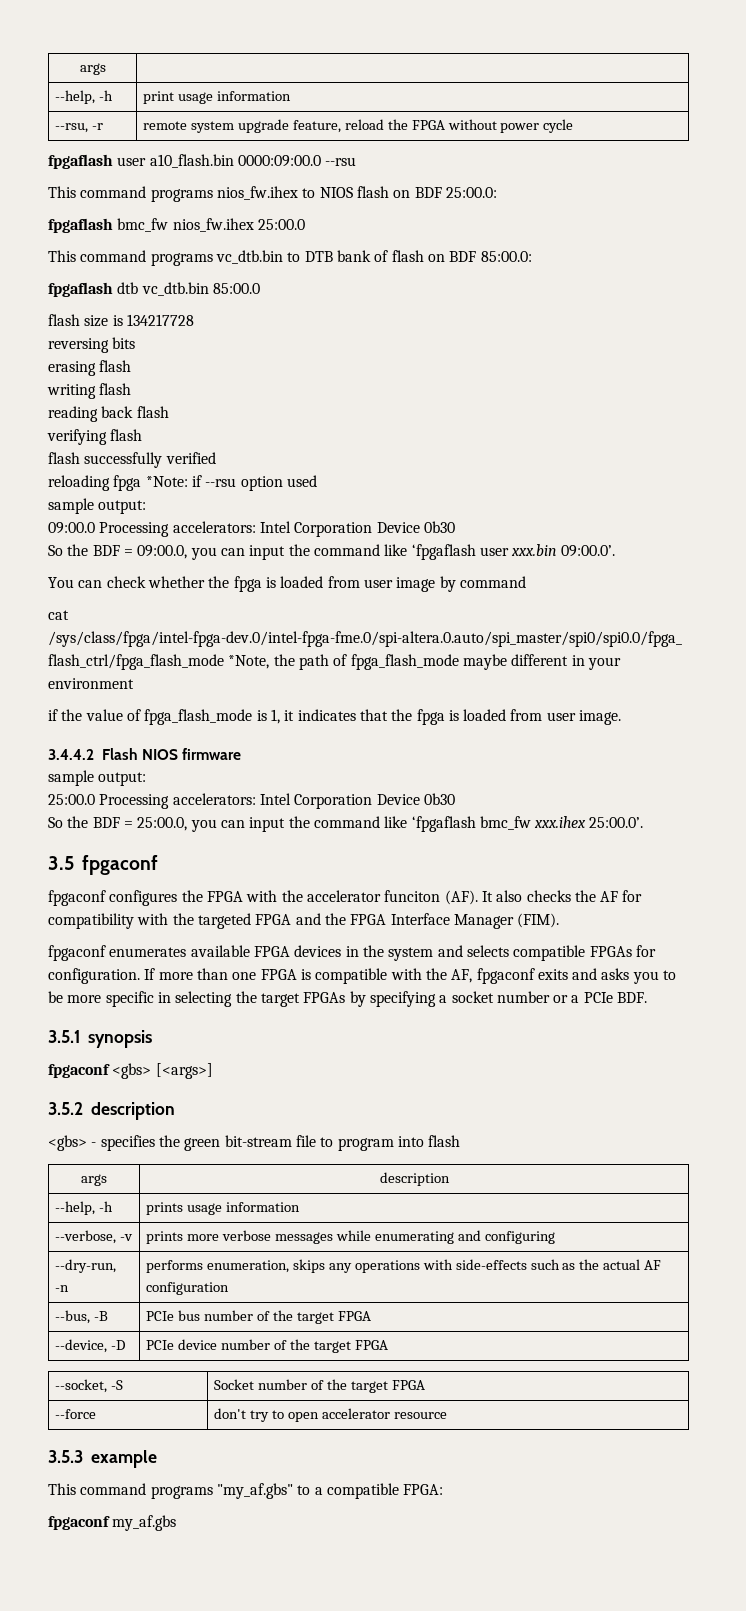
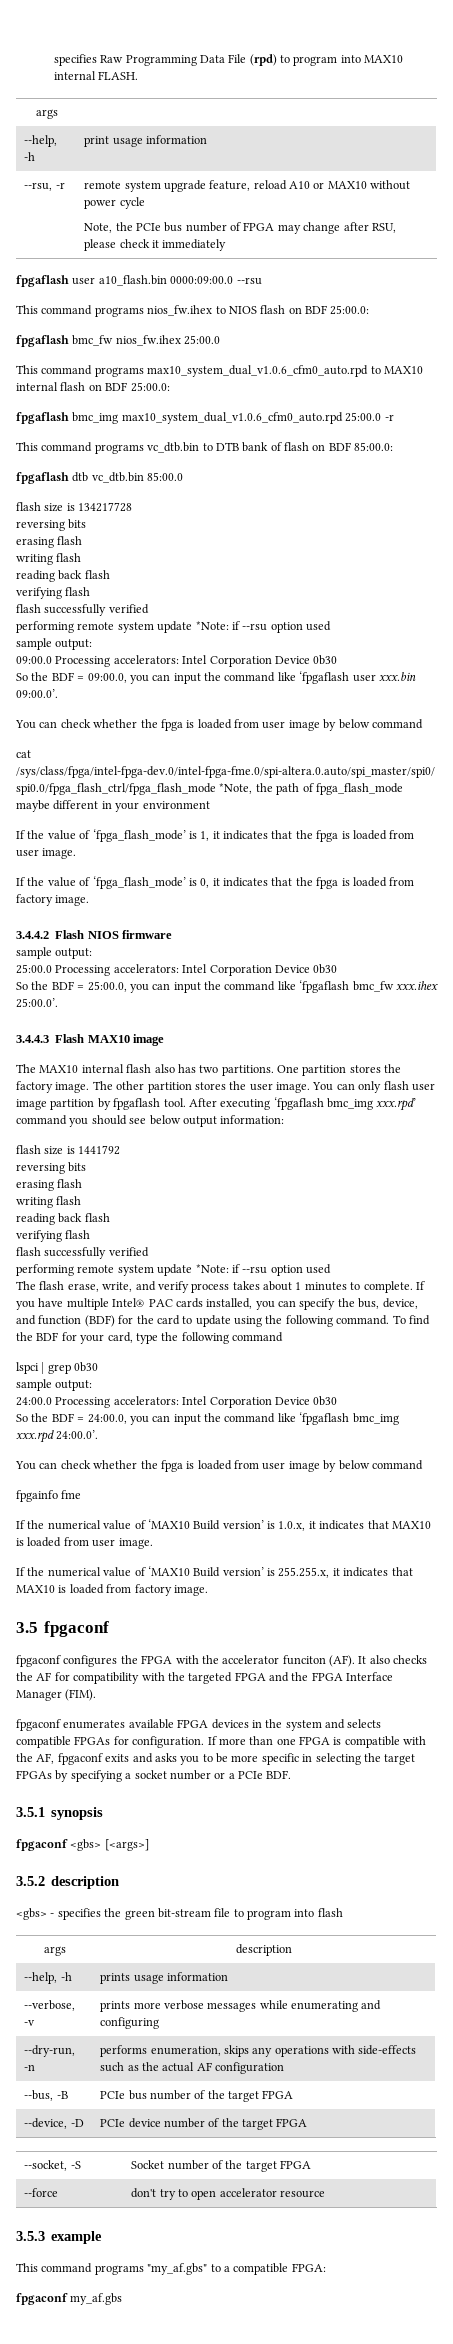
(79, 69) none -> [53,54,404,66] [53,71,139,80] specifies Raw Programming Data File (rpd) to program into MAX10 internal FLASH. //
[387,119,445,130] the FPGA -> [289,181,367,189] A10 or MAX10
(574, 126) none -> [84,222,396,234] [84,239,227,251] // Note, the PCIe bus number of FPGA may change after RSU, please check it immediately
(305, 224) none -> [16,365,423,377] [16,382,170,392] [16,412,394,424] // This command programs max10_system_dual_v1.0.6_cfm0_auto.rpd to MAX10 internal flash on BDF 25:00.0: // fpgaflash bmc_img max10_system_dual_v1.0.6_cfm0_auto.rpd 25:00.0 -r
[48,475,142,491] reloading fpga -> [16,621,193,633] performing remote system update
(456, 584) none -> [338,719,370,729] below
[48,709,253,725] if the value of fpga_flash_mode -> [16,829,186,842] If the value of ‘fpga_flash_mode’
(622, 717) none -> [16,876,415,889] [16,894,90,906] // If the value of ‘fpga_flash_mode’ is 0, it indicates that the fpga is loaded from factory image.
(644, 822) none -> [16,1034,164,1046] [16,1064,402,1076] [16,1081,435,1093] [16,1097,417,1111] [16,1115,285,1127] [16,1145,121,1155] [16,1162,87,1174] [16,1179,83,1191] [16,1196,82,1208] [16,1213,110,1225] [16,1230,91,1242] [16,1247,149,1259] [16,1264,331,1276] [16,1281,425,1293] [16,1298,418,1310] [16,1315,430,1327] [16,1332,283,1344] [16,1362,99,1374] [16,1379,93,1391] [16,1396,338,1408] [16,1412,399,1425] [16,1430,99,1443] [15,1460,423,1472] [16,1490,82,1502] [16,1519,431,1531] [16,1537,153,1549] [16,1566,413,1578] [16,1584,208,1596] // 3.4.4.3 Flash MAX10 image // The MAX10 internal flash also has two partitions. One partition stores the factory image. The other partition stores the user image. You can only flash user image partition by fpgaflash tool. After executing ‘fpgaflash bmc_img xxx.rpd’ command you should see below output information: // flash size is 1441792 // reversing bits // erasing flash // writing flash // reading back flash // verifying flash // flash successfully verified // performing remote system update *Note: if --rsu option used // The flash erase, write, and verify process takes about 1 minutes to complete. If you have multiple Intel® PAC cards installed, you can specify the bus, device, and function (BDF) for the card to update using the following command. To find the BDF for your card, type the following command // lspci | grep 0b30 // sample output: // 24:00.0 Processing accelerators: Intel Corporation Device 0b30 // So the BDF = 24:00.0, you can input the command like ‘fpgaflash bmc_img xxx.rpd 24:00.0’. // You can check whether the fpga is loaded from user image by below command // fpgainfo fme // If the numerical value of ‘MAX10 Build version’ is 1.0.x, it indicates that MAX10 is loaded from user image. // If the numerical value of ‘MAX10 Build version’ is 255.255.x, it indicates that MAX10 is loaded from factory image.

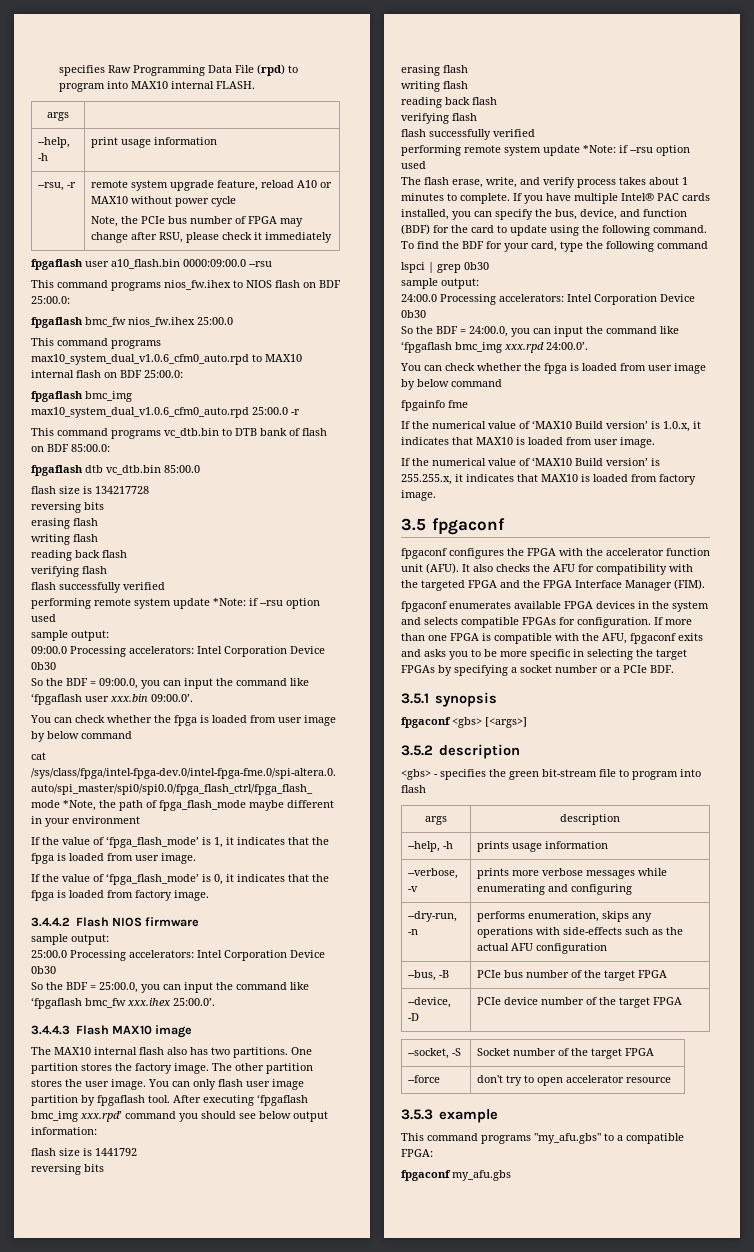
[282,1655,355,1667] funciton (AF). -> [666,548,710,556] [401,563,459,574] function unit (AFU).
[36,1672,52,1681] AF -> [553,564,575,572] AFU
[36,1753,55,1764] AF, -> [602,633,627,644] AFU,
[196,2062,212,2071] AF -> [511,943,534,951] AFU
[147,2263,208,2275] "my_af.gbs" -> [534,1133,601,1144] "my_afu.gbs"
[70,2293,123,2305] my_af.gbs -> [452,1170,511,1181] my_afu.gbs

